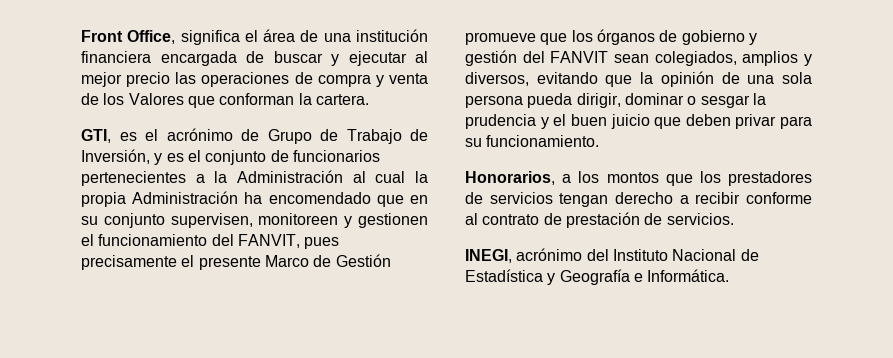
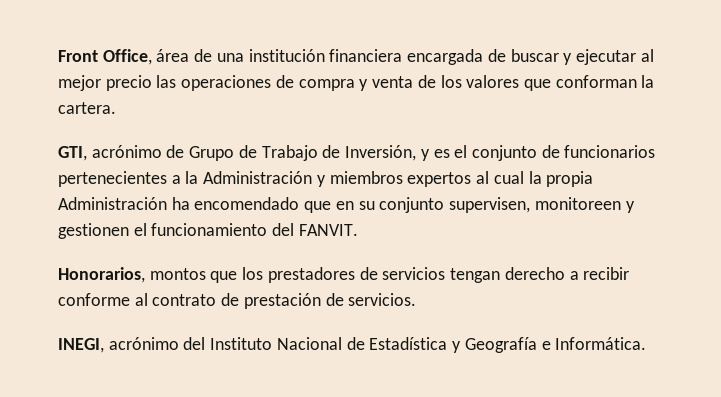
[180,30,258,45] significa el -> (152, 57) none
[128,93,184,105] Valores -> [466,75,520,88] valores
[119,129,158,141] es el -> (87, 153) none
(343, 176) none -> [316,171,472,187] y miembros expertos
[237,234,340,249] [81,254,391,270] [465,29,757,45] [465,50,812,66] [465,71,812,87] [465,93,766,108] [465,114,812,129] [465,135,600,147] FANVIT, pues precisamente el presente Marco de Gestión promueve que los órganos de gobierno y gestión del FANVIT sean colegiados, amplios y diversos, evitando que la opinión de una sola persona pueda dirigir, dominar o sesgar la prudencia y el buen juicio que deben privar para su funcionamiento. -> [298,224,358,236] FANVIT.
[562,171,600,183] a los -> (145, 275) none

